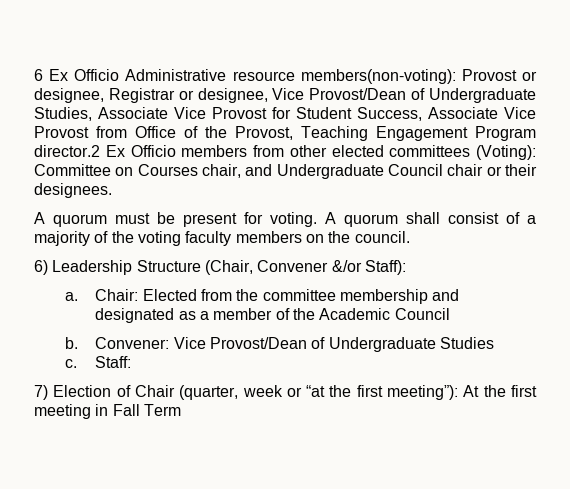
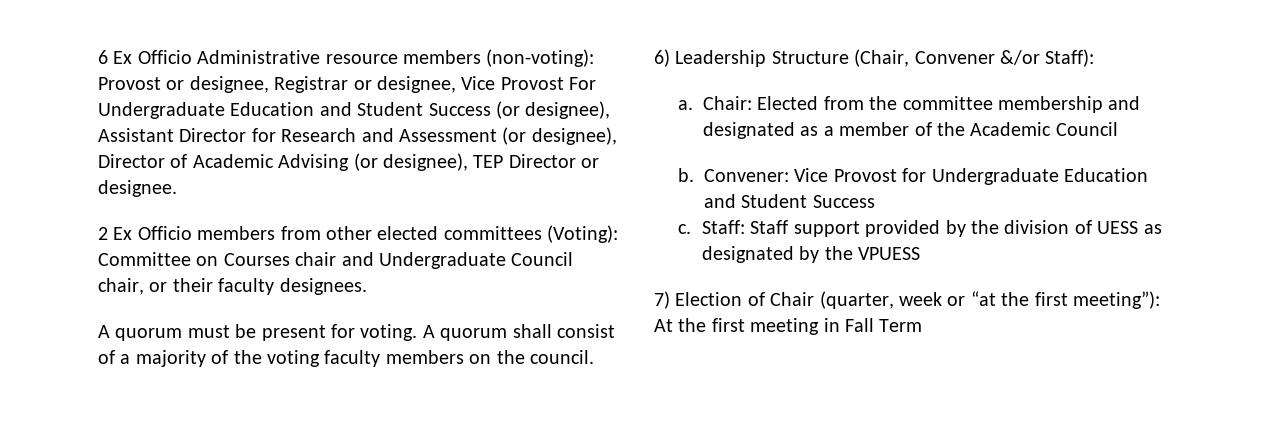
[300,69,456,84] members(non-voting): -> [403,49,595,67] members (non-voting):
[309,88,537,103] [34,107,536,121] [34,126,536,141] [34,145,100,157] Provost/Dean of Undergraduate Studies, Associate Vice Provost for Student Success, Associate Vice Provost from Office of the Provost, Teaching Engagement Program director.2 -> [500,77,597,90] [98,101,611,119] [98,127,617,145] [98,153,600,171] [98,180,177,197] [98,227,108,240] Provost For Undergraduate Education and Student Success (or designee), Assistant Director for Research and Assessment (or designee), Director of Academic Advising (or designee), TEP Director or designee. // 2
[202,164,241,178] chair, -> [295,252,337,266] chair
[447,164,484,176] chair -> [98,278,144,295] chair,
(537, 170) none -> [218,278,275,295] faculty
[209,337,494,352] [64,356,132,368] Provost/Dean of Undergraduate Studies // c. Staff: -> [833,168,1149,185] [704,194,875,208] [678,220,1162,237] [702,246,921,263] Provost for Undergraduate Education and Student Success // c. Staff: Staff support provided by the division of UESS as designated by the VPUESS

